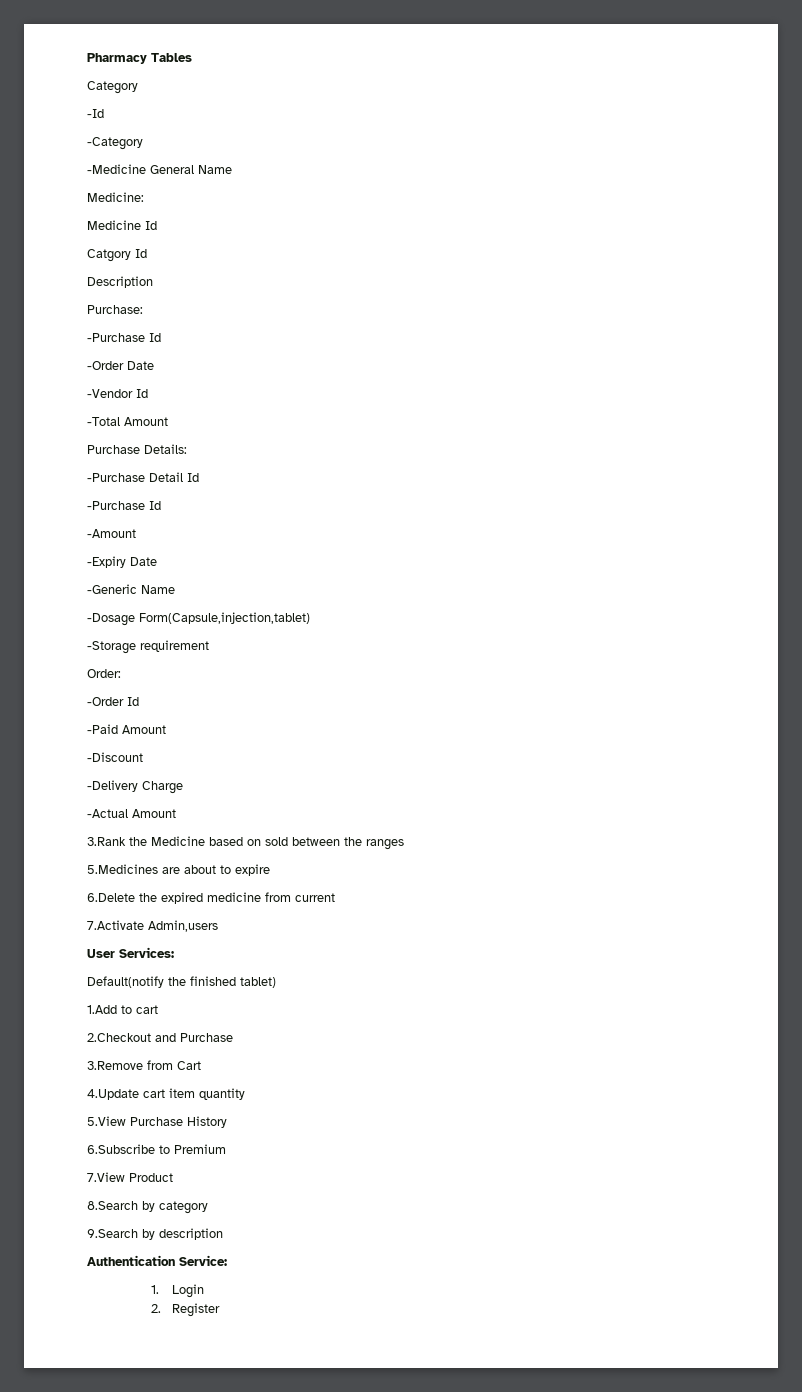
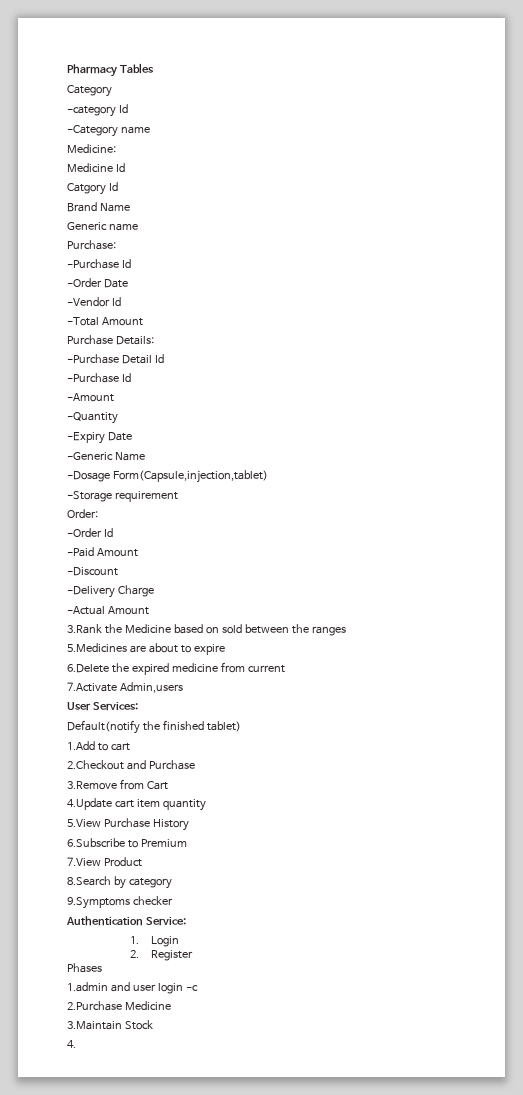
[87,109,104,118] -Id -> [67,104,128,117] -category Id
[87,164,232,174] // -Medicine General Name -> [120,126,150,134] name
[87,276,153,288] Description -> [67,202,130,212] [67,222,138,231] Brand Name // Generic name
(136, 533) none -> [67,412,118,424] // -Quantity
[87,1228,223,1240] 9.Search by description -> [67,896,173,909] 9.Symptoms checker
(221, 1310) none -> [67,963,102,973] [67,982,198,994] [67,1001,171,1011] [67,1020,153,1030] [67,1040,76,1048] // Phases // 1.admin and user login -c // 2.Purchase Medicine // 3.Maintain Stock // 4.

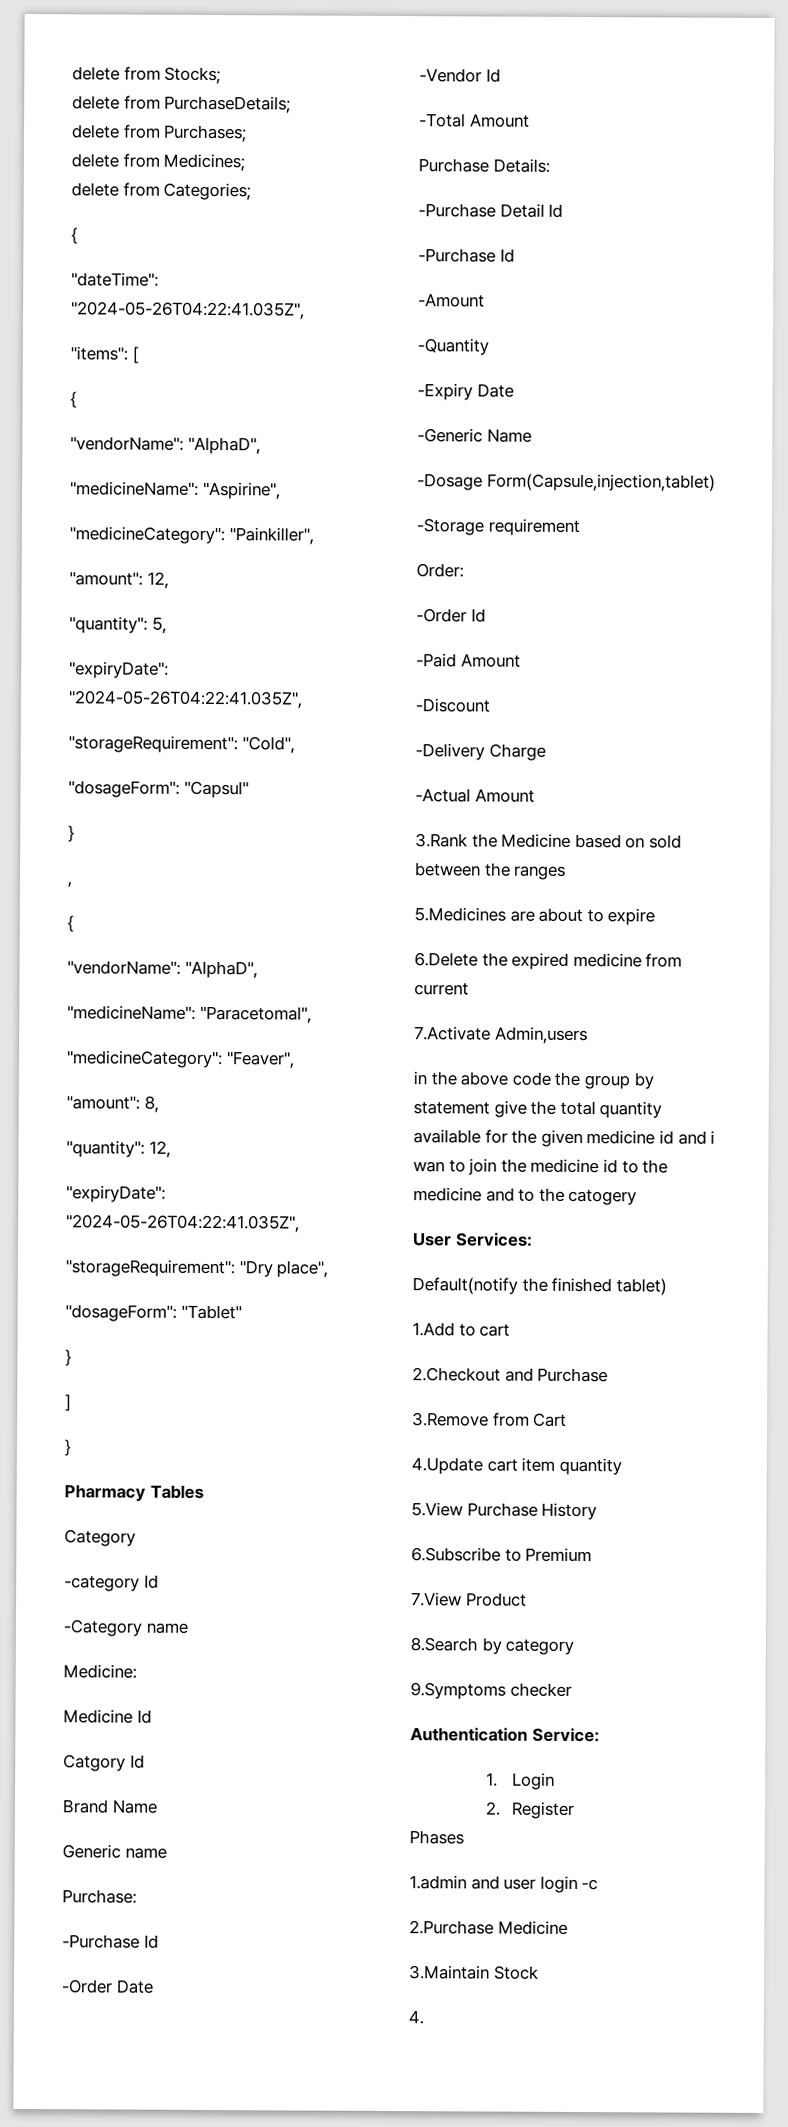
(67, 70) none -> [72,66,222,85] [72,95,292,114] [72,124,248,143] [71,153,246,172] [71,182,252,201] [71,227,78,245] [71,272,159,287] [71,301,305,320] [70,346,139,364] [70,391,77,409] [70,436,261,455] [70,481,281,500] [69,526,314,545] [69,571,169,589] [69,616,167,634] [69,661,169,679] [68,690,303,709] [68,735,295,754] [68,780,249,799] [68,825,75,843] [67,881,72,888] [67,915,74,933] [67,960,258,979] [67,1005,312,1024] [66,1050,295,1069] [66,1095,159,1113] [66,1140,171,1158] [66,1185,166,1203] [66,1214,300,1233] [65,1259,329,1278] [65,1304,242,1322] [65,1349,72,1367] [65,1394,72,1412] [64,1439,71,1457] delete from Stocks; // delete from PurchaseDetails; // delete from Purchases; // delete from Medicines; // delete from Categories; // { // "dateTime": "2024-05-26T04:22:41.035Z", // "items": [ // { // "vendorName": "AlphaD", // "medicineName": "Aspirine", // "medicineCategory": "Painkiller", // "amount": 12, // "quantity": 5, // "expiryDate": "2024-05-26T04:22:41.035Z", // "storageRequirement": "Cold", // "dosageForm": "Capsul" // } // , // { // "vendorName": "AlphaD", // "medicineName": "Paracetomal", // "medicineCategory": "Feaver", // "amount": 8, // "quantity": 12, // "expiryDate": "2024-05-26T04:22:41.035Z", // "storageRequirement": "Dry place", // "dosageForm": "Tablet" // } // ] // } //
(183, 687) none -> [413,1071,654,1090] [413,1100,663,1119] [413,1129,716,1148] [413,1158,669,1176] [413,1187,638,1206] // in the above code the group by statement give the total quantity available for the given medicine id and i wan to join the medicine id to the medicine and to the catogery

